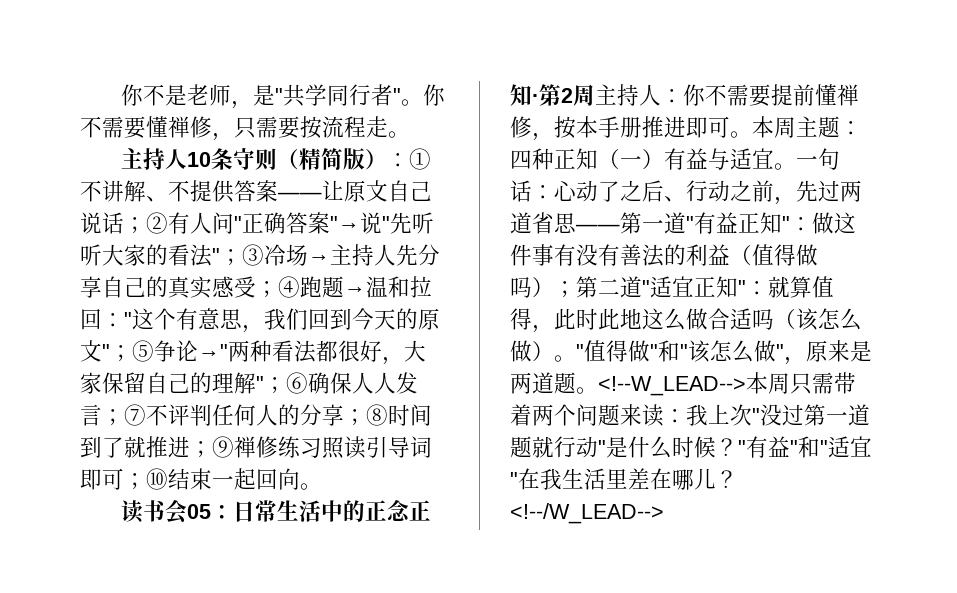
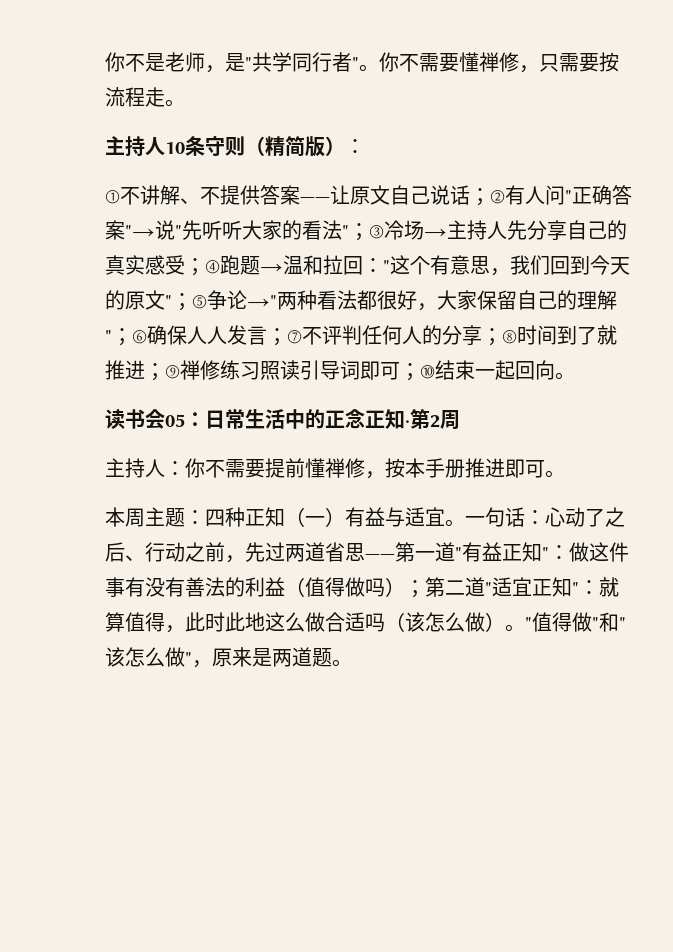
(410, 160) none -> (365, 146) //
(595, 95) none -> (460, 419) //
(752, 134) none -> (565, 474) //
[598,372,856,396] [510,404,870,427] [510,436,872,459] [510,468,738,490] [510,503,664,524] <!--W_LEAD-->本周只需带着两个问题来读：我上次"没过第一道题就行动"是什么时候？"有益"和"适宜"在我生活里差在哪儿？<!--/W_LEAD--> -> (352, 663) none

